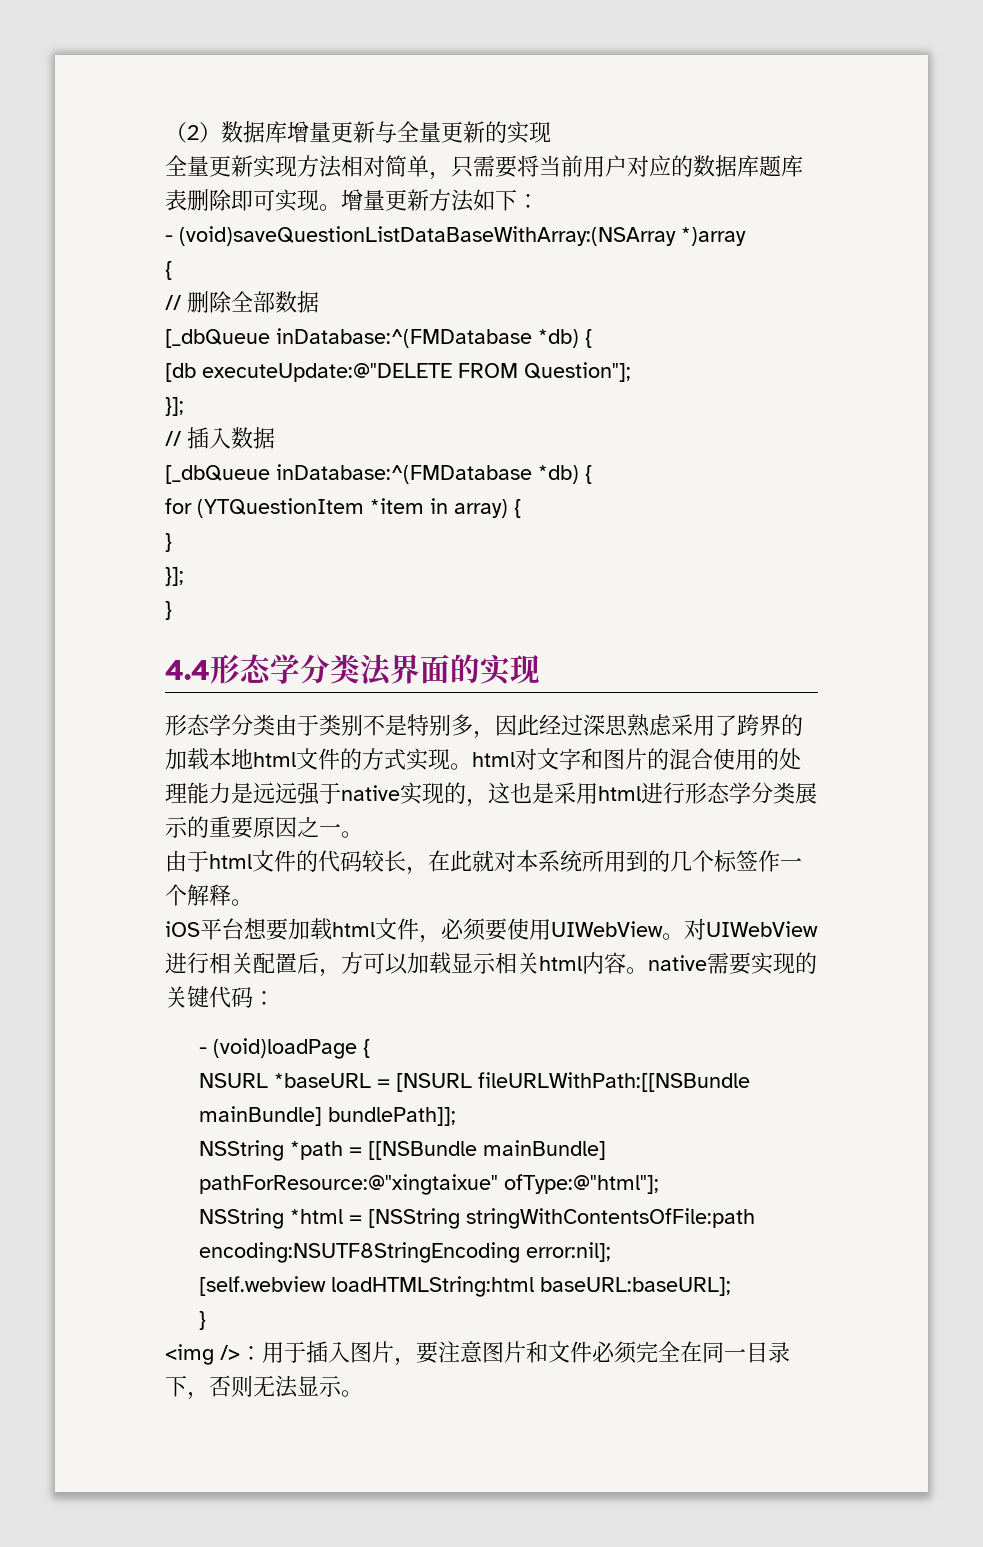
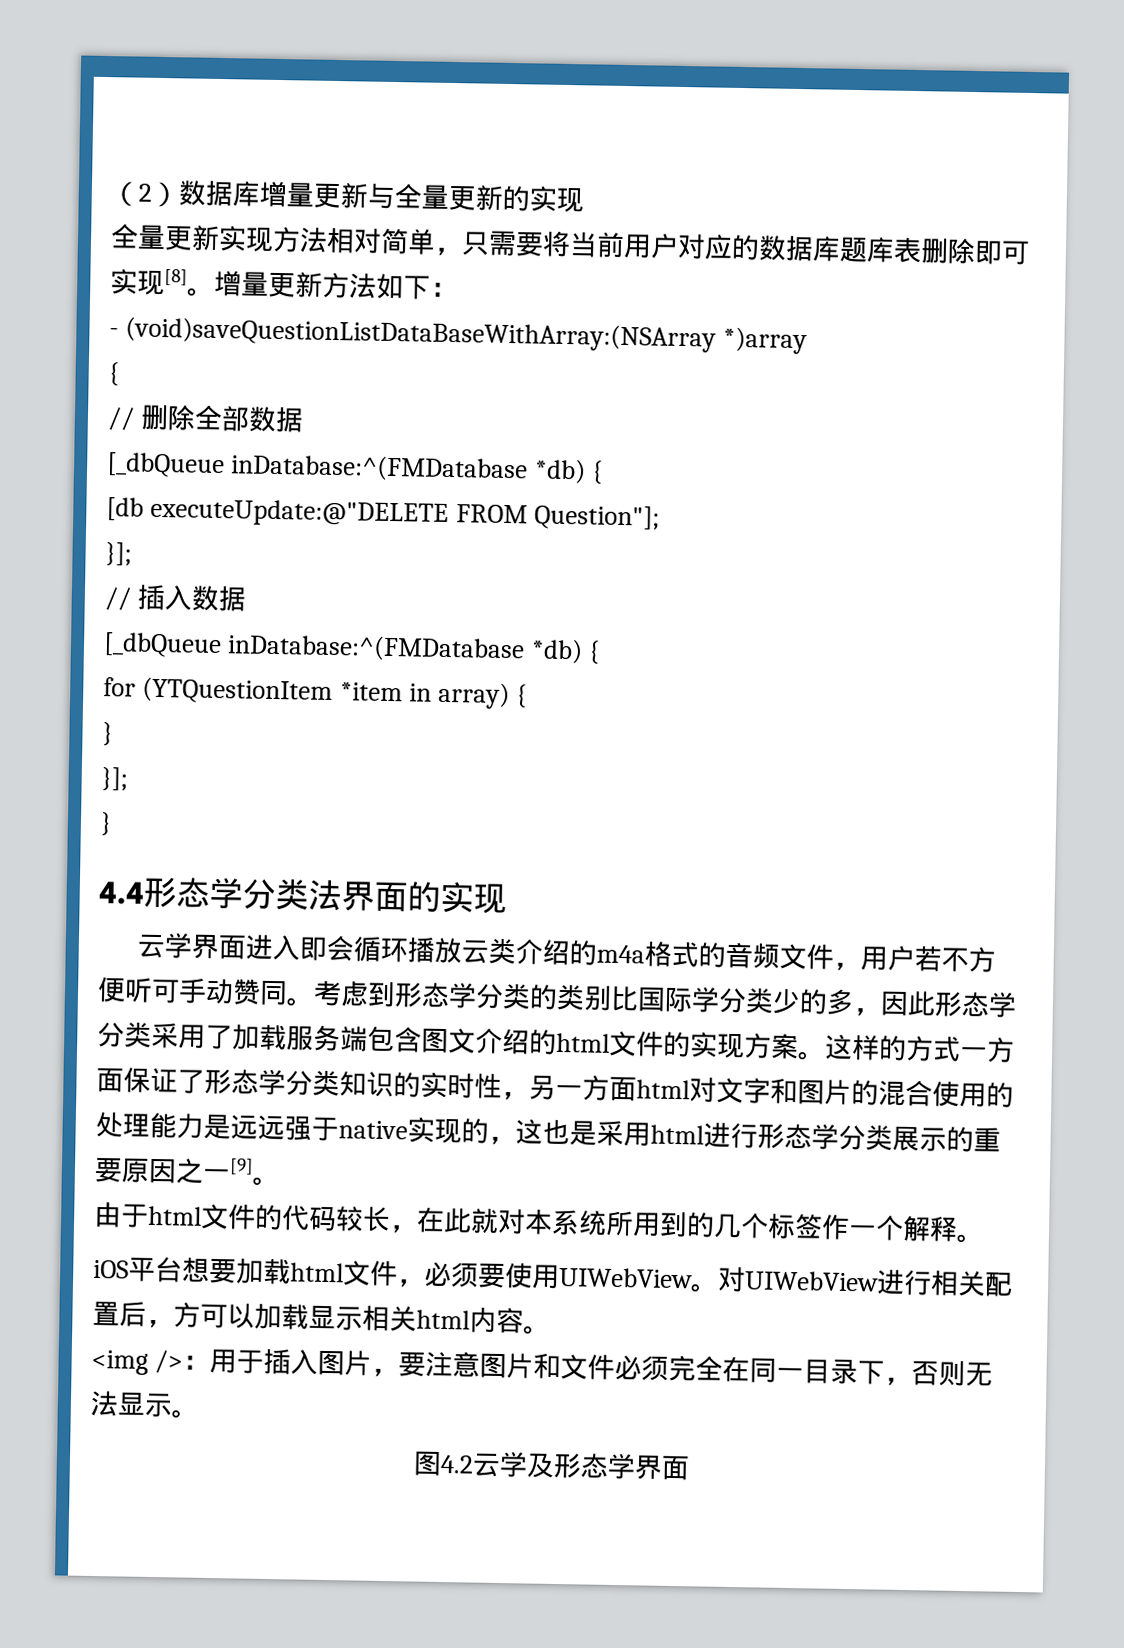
(319, 200) none -> [164,269,188,286] [8]
[165,714,803,739] [165,748,472,771] 形态学分类由于类别不是特别多，因此经过深思熟虑采用了跨界的加载本地html文件的方式实现。 -> [137,932,997,973] [97,977,1017,1018] [97,1021,1015,1063] [96,1067,637,1102] 云学界面进入即会循环播放云类介绍的m4a格式的音频文件，用户若不方便听可手动赞同。考虑到形态学分类的类别比国际学分类少的多，因此形态学分类采用了加载服务端包含图文介绍的html文件的实现方案。这样的方式一方面保证了形态学分类知识的实时性，另一方面
(341, 829) none -> [229,1158,254,1175] [9]
[648,952,817,975] [165,986,275,1008] [199,1038,371,1059] [199,1072,751,1092] [199,1106,457,1126] [199,1140,607,1161] [199,1174,660,1195] [199,1208,756,1229] [199,1242,612,1263] [199,1276,732,1297] [199,1311,207,1330] native需要实现的关键代码： // - (void)loadPage { // NSURL *baseURL = [NSURL fileURLWithPath:[[NSBundle mainBundle] bundlePath]]; // NSString *path = [[NSBundle mainBundle] pathForResource:@"xingtaixue" ofType:@"html"]; // NSString *html = [NSString stringWithContentsOfFile:path encoding:NSUTF8StringEncoding error:nil]; // [self.webview loadHTMLString:html baseURL:baseURL]; // } -> (551, 1330) none
(363, 1393) none -> [412,1451,690,1481] // 图4.2云学及形态学界面

